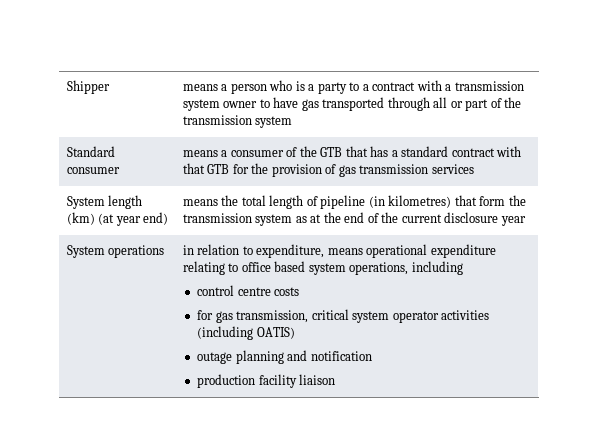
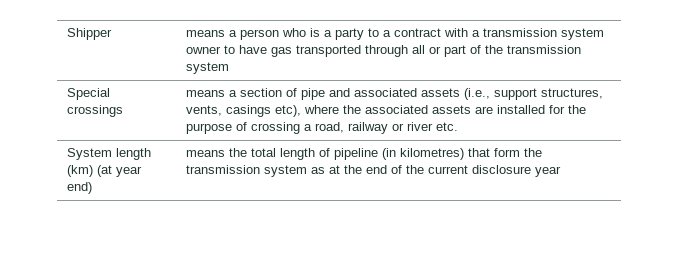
[66,146,115,157] [66,167,120,174] [182,146,522,157] [182,163,474,177] Standard consumer | means a consumer of the GTB that has a standard contract with that GTB for the provision of gas transmission services -> [66,88,110,100] [66,105,123,117] [185,88,603,100] [185,105,586,117] [185,122,458,134] Special crossings | means a section of pipe and associated assets (i.e., support structures, vents, casings etc), where the associated assets are installed for the purpose of crossing a road, railway or river etc.
[66,245,165,258] [182,244,496,258] [182,261,463,275] [197,285,300,296] [197,309,490,323] [197,326,295,340] [197,350,372,364] [197,374,336,388] // System operations | in relation to expenditure, means operational expenditure relating to office based system operations, including // control centre costs // for gas transmission, critical system operator activities (including OATIS) // outage planning and notification // production facility liaison -> (561, 171) none

